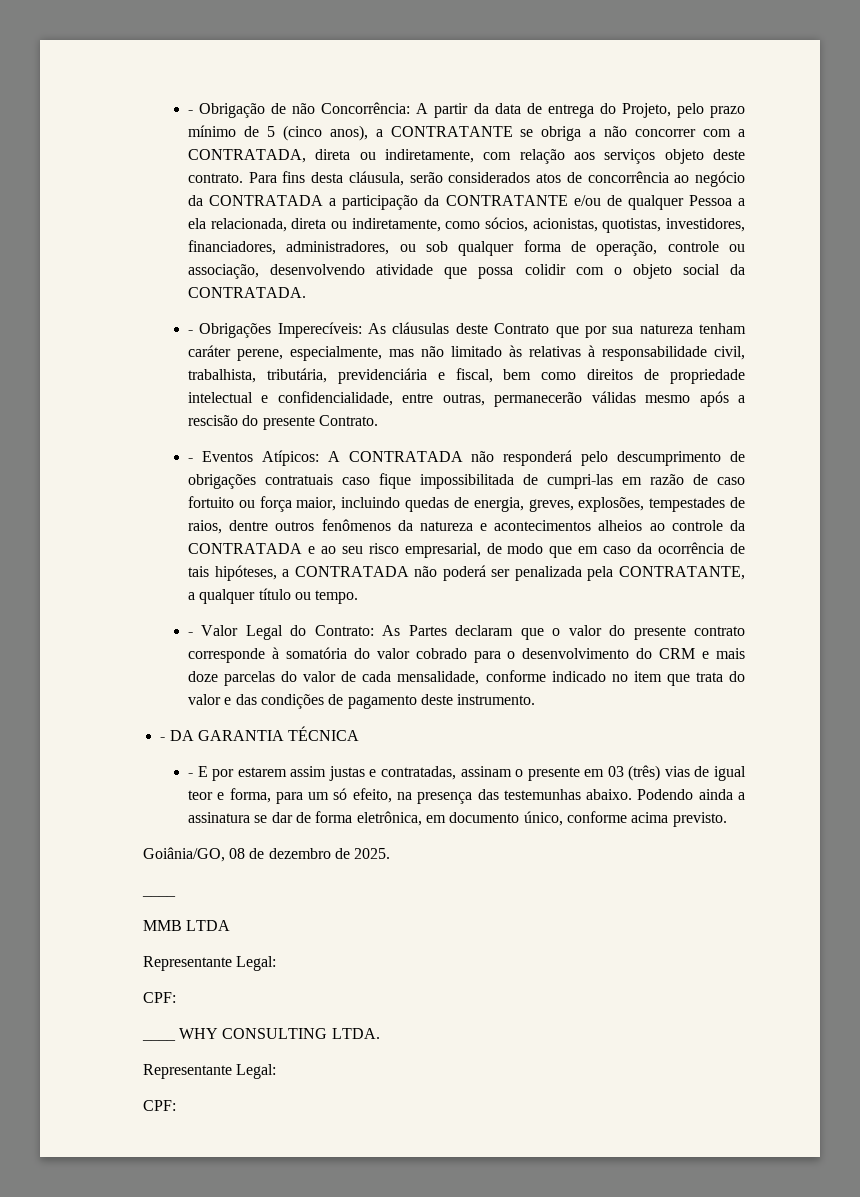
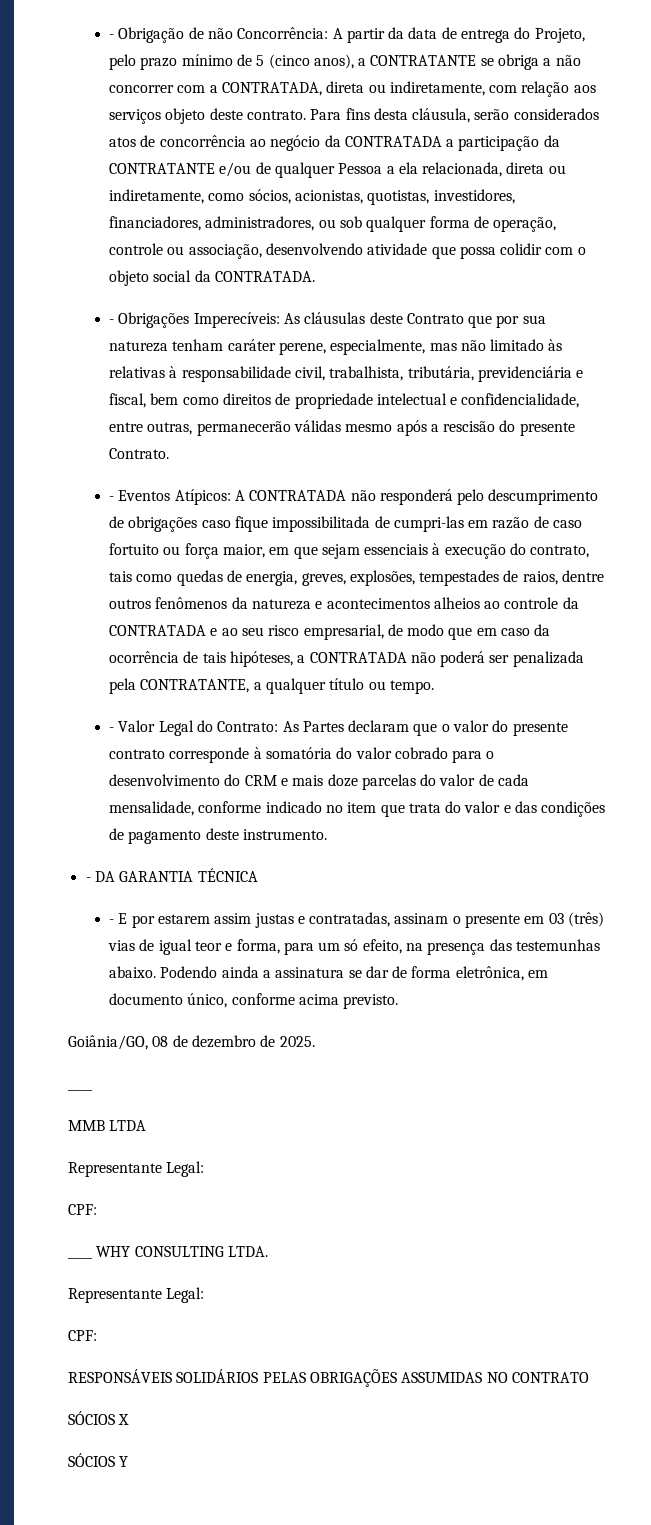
[265,474,334,485] contratuais -> (198, 524) none
[341,497,401,508] incluindo -> [269,543,590,559] [108,571,173,582] em que sejam essenciais à execução do contrato, tais como
(176, 1105) none -> [68,1369,590,1387] [68,1411,130,1425] [68,1453,129,1467] // RESPONSÁVEIS SOLIDÁRIOS PELAS OBRIGAÇÕES ASSUMIDAS NO CONTRATO // SÓCIOS X // SÓCIOS Y

